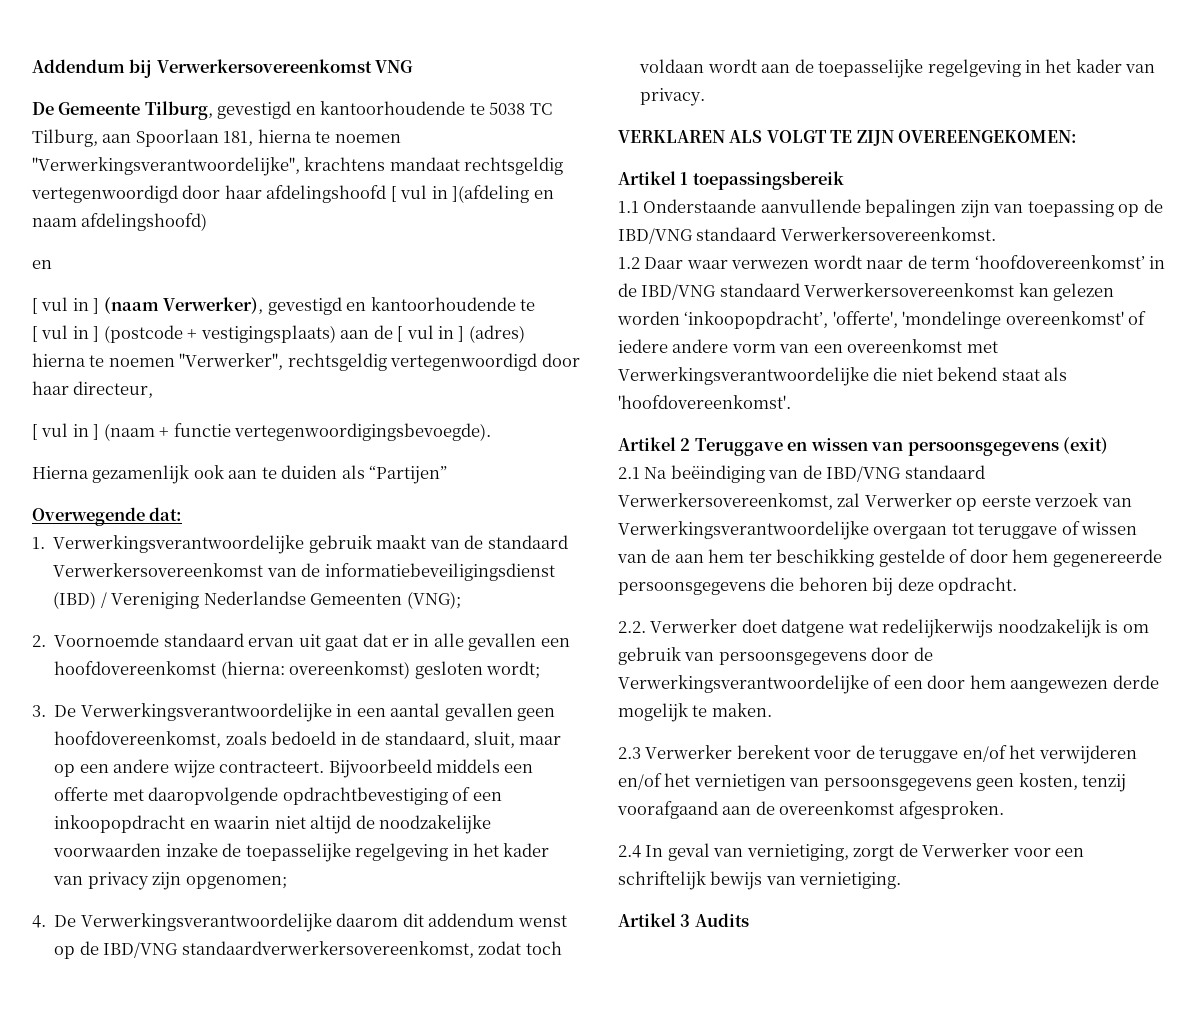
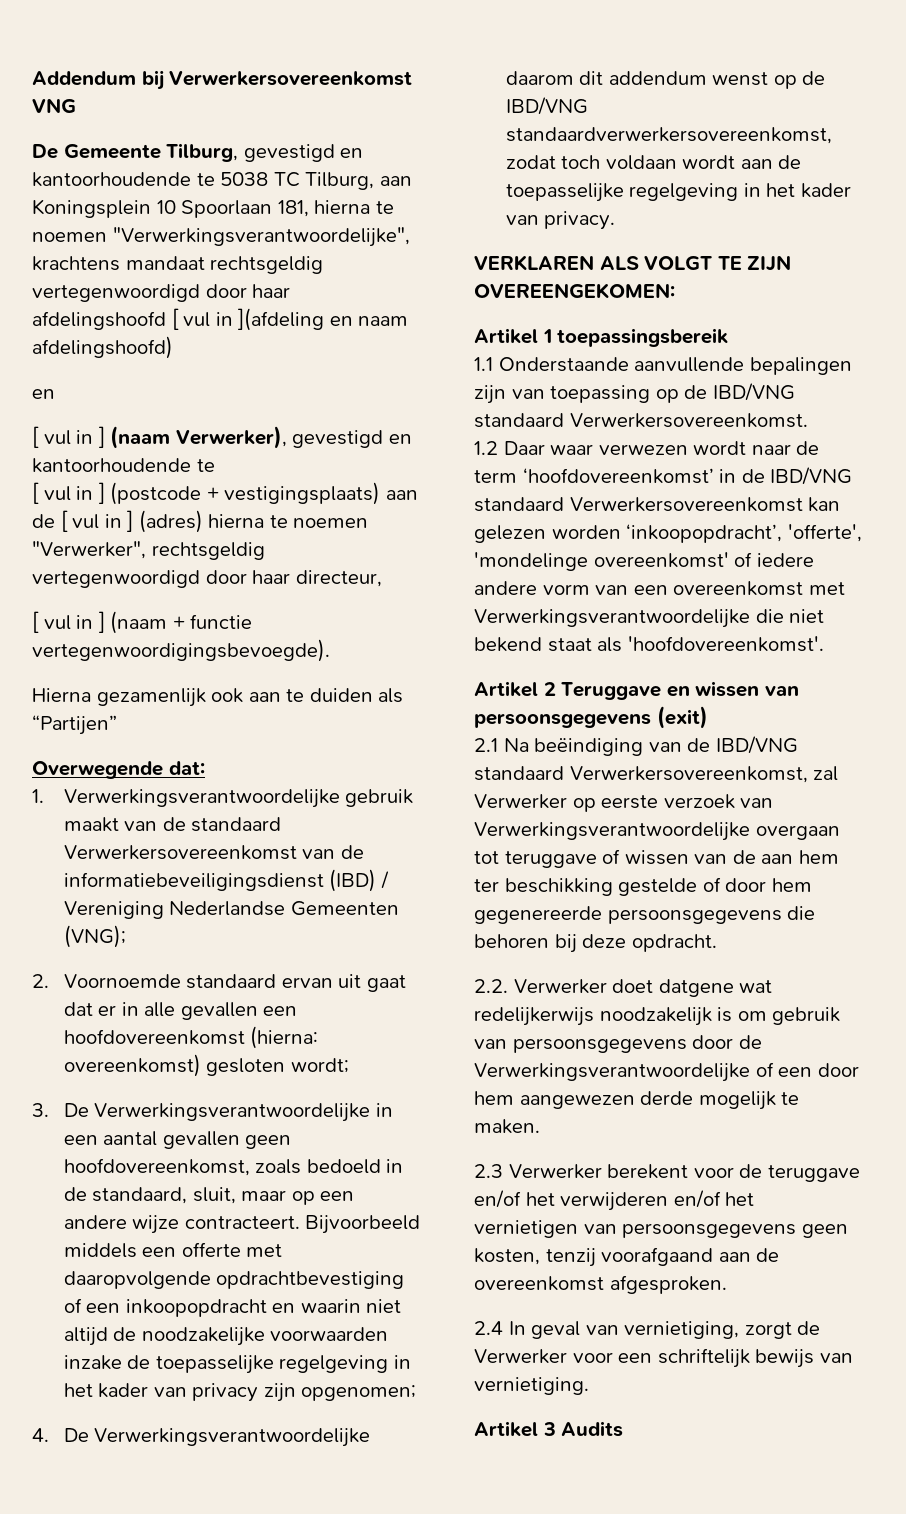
(132, 138) none -> [32,199,176,218] Koningsplein 10

